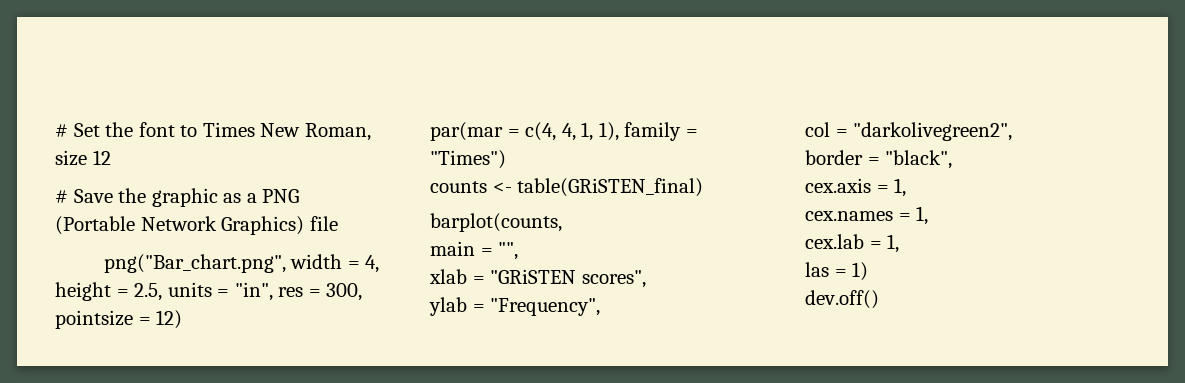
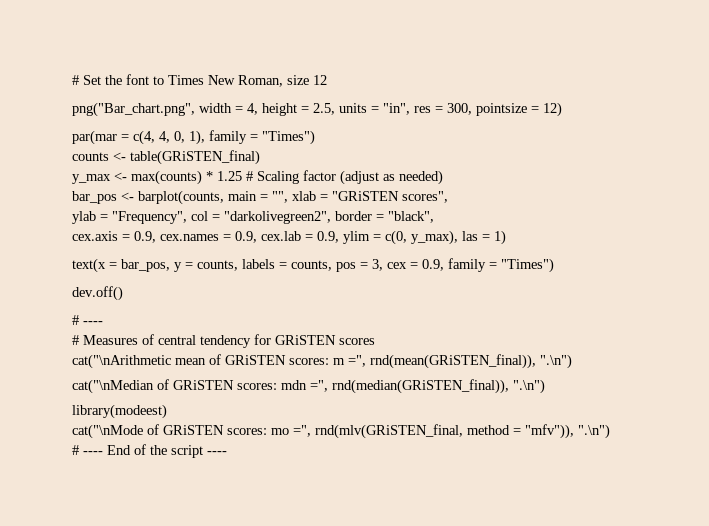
[55,188,300,207] [55,216,338,235] // # Save the graphic as a PNG (Portable Network Graphics) file -> (327, 80) none
[581,122,594,141] 1, -> [174,131,185,143] 0,
(704, 187) none -> [72,170,443,185] [72,191,134,204] y_max <- max(counts) * 1.25 # Scaling factor (adjust as needed) // bar_pos <-
(562, 222) // -> (224, 197) none
(519, 251) // -> (288, 197) none
(601, 307) // -> (187, 217) none
(1013, 131) // -> (331, 217) none
[894,178,907,197] 1, // -> [134,231,156,243] 0.9,
[916,206,929,225] 1, // -> [235,231,257,243] 0.9,
[887,234,900,253] [805,262,869,281] [805,290,879,309] 1, // las = 1) // dev.off() -> [317,230,506,245] [72,258,554,273] [72,286,123,301] [72,315,103,325] [72,334,375,348] [72,354,572,369] [72,379,545,394] [72,404,167,419] [72,424,610,439] [72,444,227,458] 0.9, ylim = c(0, y_max), las = 1) // text(x = bar_pos, y = counts, labels = counts, pos = 3, cex = 0.9, family = "Times") // dev.off() // # ---- // # Measures of central tendency for GRiSTEN scores // cat("\nArithmetic mean of GRiSTEN scores: m =", rnd(mean(GRiSTEN_final)), ".\n") // cat("\nMedian of GRiSTEN scores: mdn =", rnd(median(GRiSTEN_final)), ".\n") // library(modeest) // cat("\nMode of GRiSTEN scores: mo =", rnd(mlv(GRiSTEN_final, method = "mfv")), ".\n") // # ---- End of the script ----

